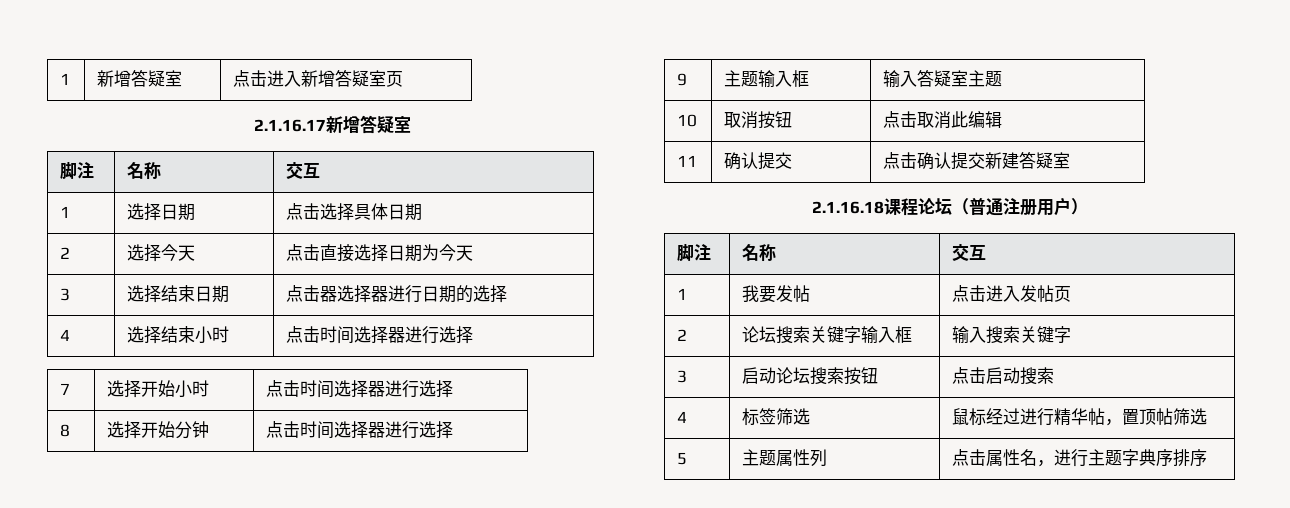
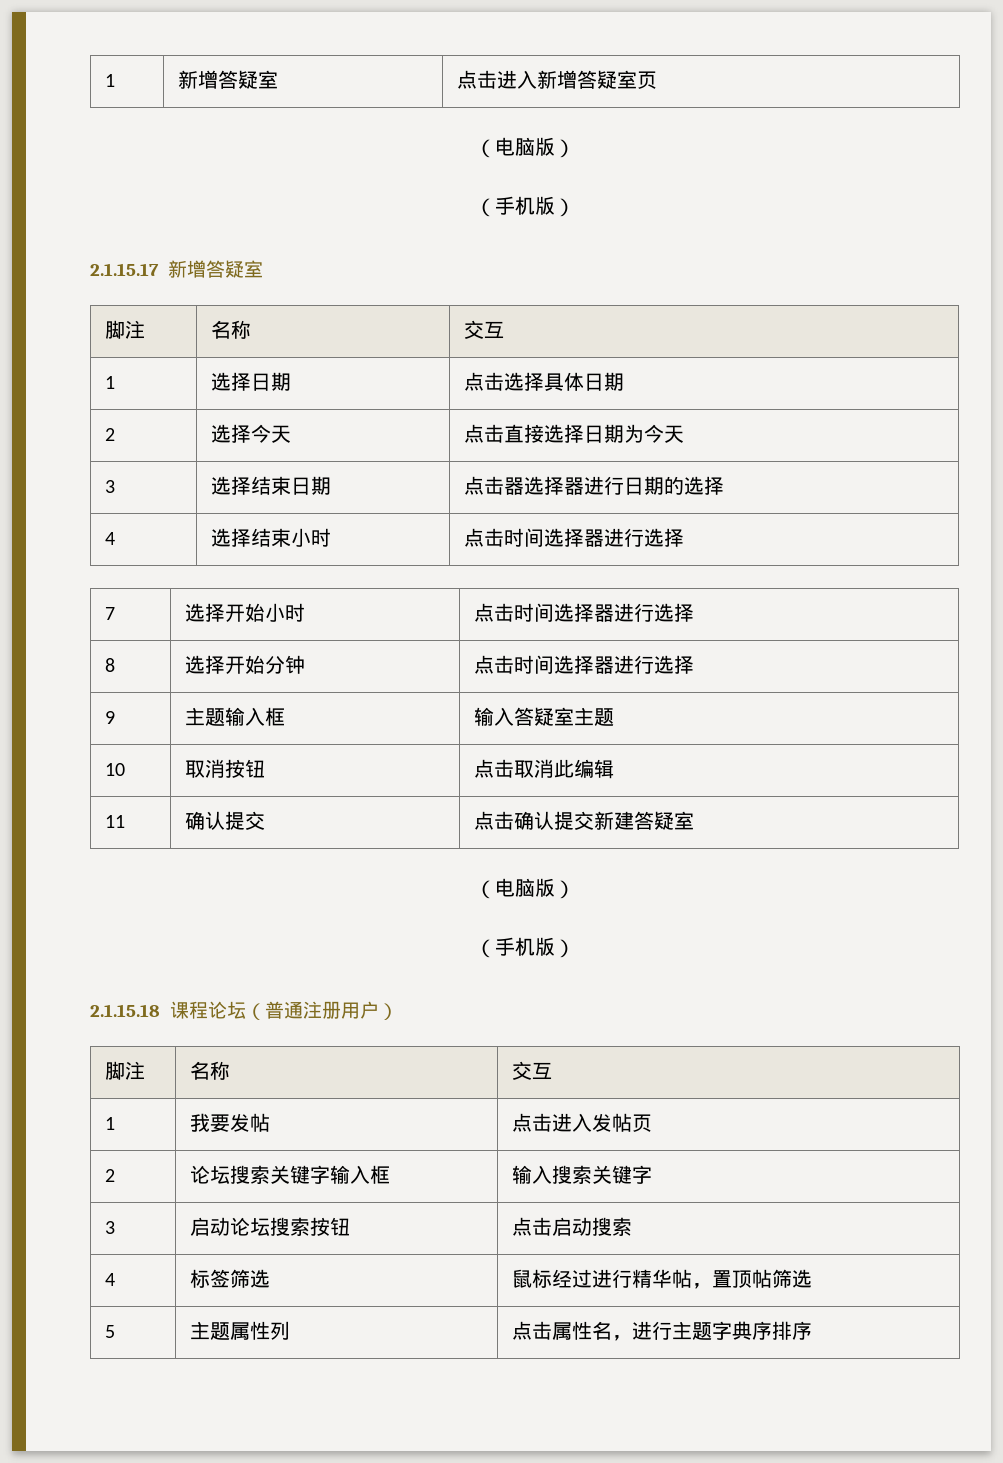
[254,119,326,132] 2.1.16.17 -> [475,137,575,158] [475,196,575,217] [90,263,159,276] （电脑版） // （手机版） // 2.1.15.17
[811,201,884,214] 2.1.16.18 -> [475,878,575,899] [475,937,575,958] [90,1004,160,1017] （电脑版） // （手机版） // 2.1.15.18

